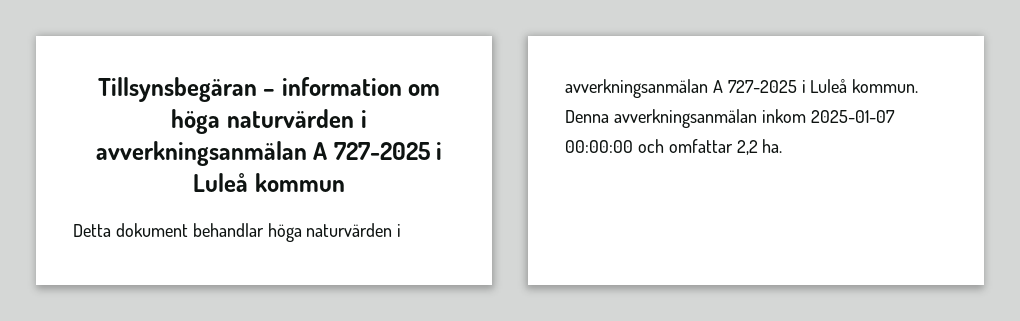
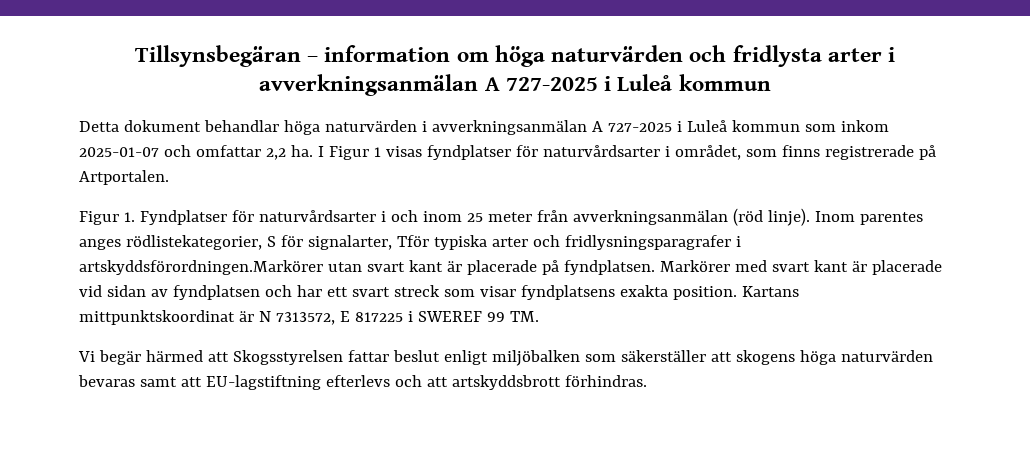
(354, 118) none -> [689,45,882,67] och fridlysta arter
[852,79,919,93] [565,109,757,128] kommun. Denna avverkningsanmälan -> [731,120,836,132] kommun som
[565,140,633,153] 00:00:00 -> (159, 152) none
(783, 146) none -> [317,145,936,160] [79,170,169,185] [79,208,923,226] [79,235,741,250] [79,260,942,275] [79,285,799,300] [79,310,539,325] [78,350,933,366] [78,375,647,390] I Figur 1 visas fyndplatser för naturvårdsarter i området, som finns registrerade på Artportalen. // Figur 1. Fyndplatser för naturvårdsarter i och inom 25 meter från avverkningsanmälan (röd linje). Inom parentes anges rödlistekategorier, S för signalarter, Tför typiska arter och fridlysningsparagrafer i artskyddsförordningen.Markörer utan svart kant är placerade på fyndplatsen. Markörer med svart kant är placerade vid sidan av fyndplatsen och har ett svart streck som visar fyndplatsens exakta position. Kartans mittpunktskoordinat är N 7313572, E 817225 i SWEREF 99 TM. // Vi begär härmed att Skogsstyrelsen fattar beslut enligt miljöbalken som säkerställer att skogens höga naturvärden bevaras samt att EU-lagstiftning efterlevs och att artskyddsbrott förhindras.

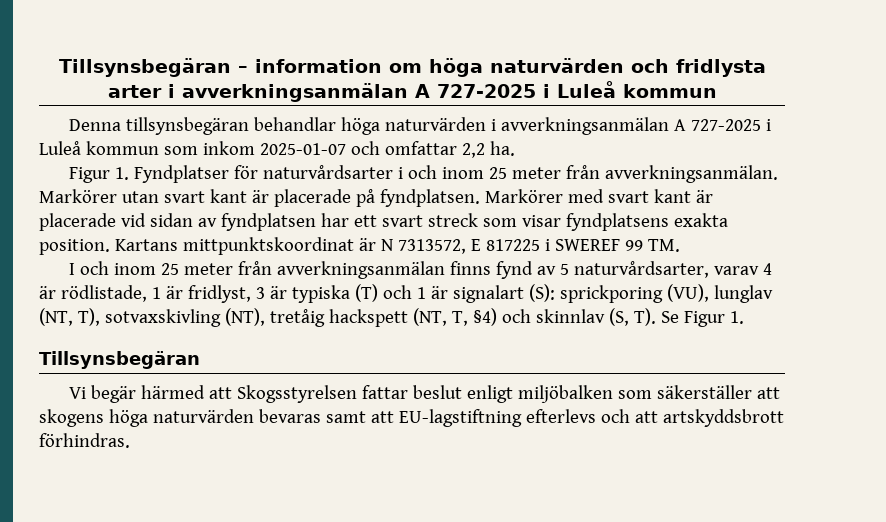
[79,120,201,132] Detta dokument -> [68,117,249,135] Denna tillsynsbegäran
[317,145,936,160] [79,170,169,185] I Figur 1 visas fyndplatser för naturvårdsarter i området, som finns registrerade på Artportalen. -> (515, 148) none
[572,208,923,226] [79,235,741,250] [79,260,323,275] avverkningsanmälan (röd linje). Inom parentes anges rödlistekategorier, S för signalarter, Tför typiska arter och fridlysningsparagrafer i artskyddsförordningen.Markörer -> [604,165,778,183] [39,189,117,203] avverkningsanmälan. Markörer
[264,285,292,297] och -> (316, 222) none
(539, 316) none -> [68,261,772,279] [39,284,773,303] [39,308,744,327] [39,351,200,369] // I och inom 25 meter från avverkningsanmälan finns fynd av 5 naturvårdsarter, varav 4 är rödlistade, 1 är fridlyst, 3 är typiska (T) och 1 är signalart (S): sprickporing (VU), lunglav (NT, T), sotvaxskivling (NT), tretåig hackspett (NT, T, §4) och skinnlav (S, T). Se Figur 1. // Tillsynsbegäran

